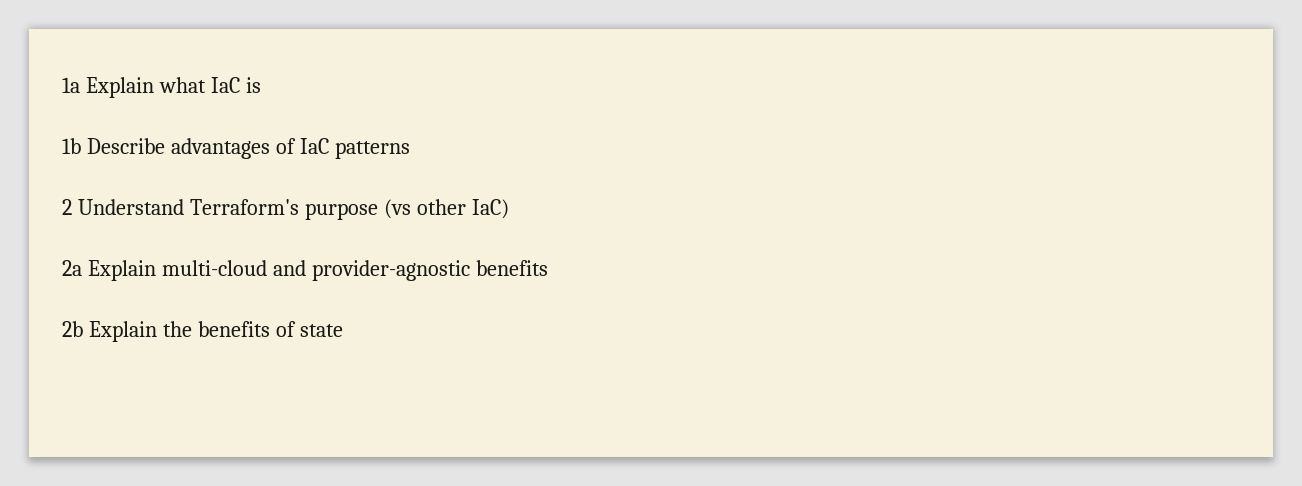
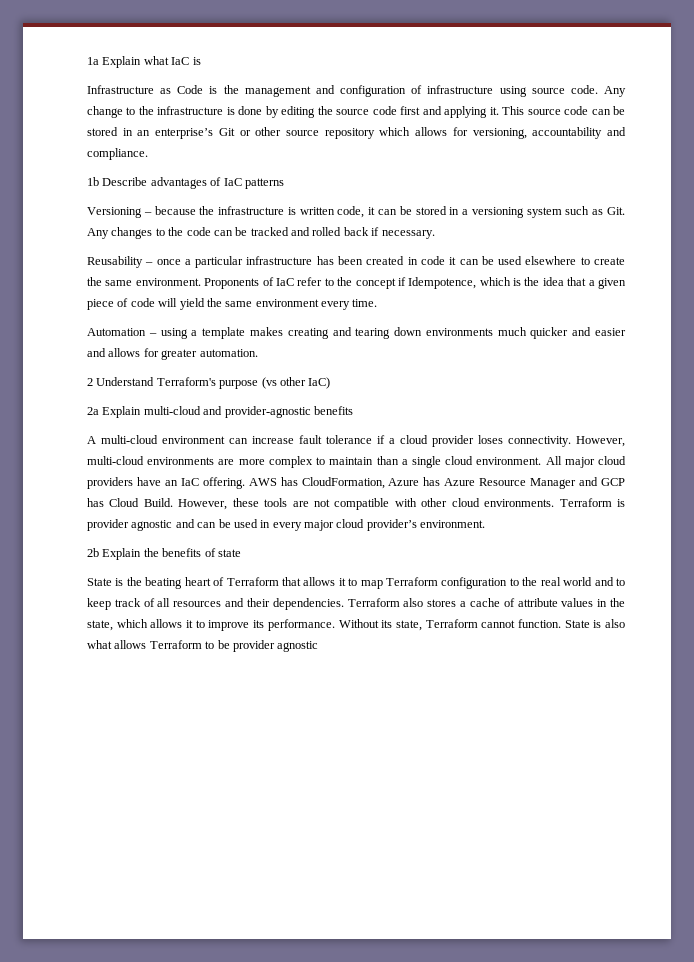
(261, 85) none -> [87,85,626,97] [87,106,625,118] [87,127,627,139] [87,148,148,160] // Infrastructure as Code is the management and configuration of infrastructure using source code. Any change to the infrastructure is done by editing the source code first and applying it. This source code can be stored in an enterprise’s Git or other source repository which allows for versioning, accountability and compliance.
(410, 150) none -> [87,206,625,218] [87,227,435,239] [87,256,626,268] [87,277,627,289] [87,298,378,310] [87,327,626,339] [87,348,258,360] // Versioning – because the infrastructure is written code, it can be stored in a versioning system such as Git. Any changes to the code can be tracked and rolled back if necessary. // Reusability – once a particular infrastructure has been created in code it can be used elsewhere to create the same environment. Proponents of IaC refer to the concept if Idempotence, which is the idea that a given piece of code will yield the same environment every time. // Automation – using a template makes creating and tearing down environments much quicker and easier and allows for greater automation.
(548, 268) none -> [87,435,625,447] [87,456,627,468] [87,477,626,489] [87,498,625,510] [87,519,486,531] // A multi-cloud environment can increase fault tolerance if a cloud provider loses connectivity. However, multi-cloud environments are more complex to maintain than a single cloud environment. All major cloud providers have an IaC offering. AWS has CloudFormation, Azure has Azure Resource Manager and GCP has Cloud Build. However, these tools are not compatible with other cloud environments. Terraform is provider agnostic and can be used in every major cloud provider’s environment.
(343, 330) none -> [87,577,626,589] [87,598,625,610] [87,619,625,631] [87,640,319,652] // State is the beating heart of Terraform that allows it to map Terraform configuration to the real world and to keep track of all resources and their dependencies. Terraform also stores a cache of attribute values in the state, which allows it to improve its performance. Without its state, Terraform cannot function. State is also what allows Terraform to be provider agnostic

